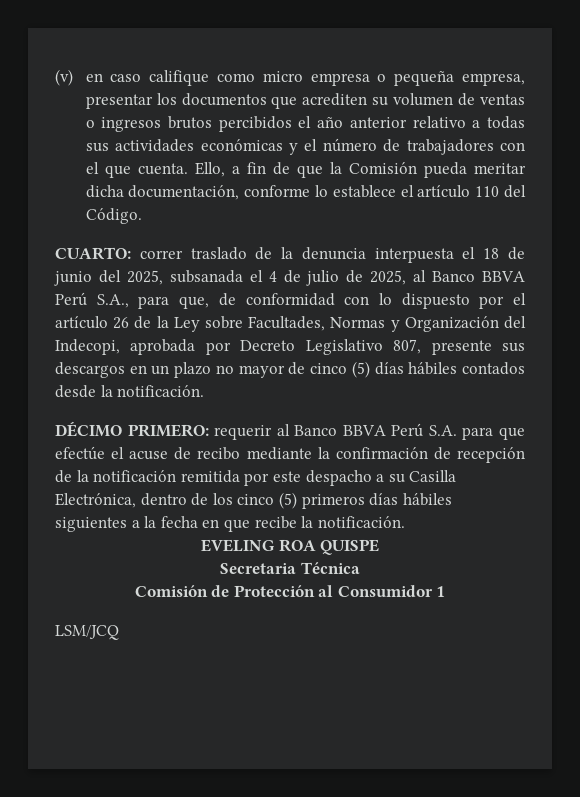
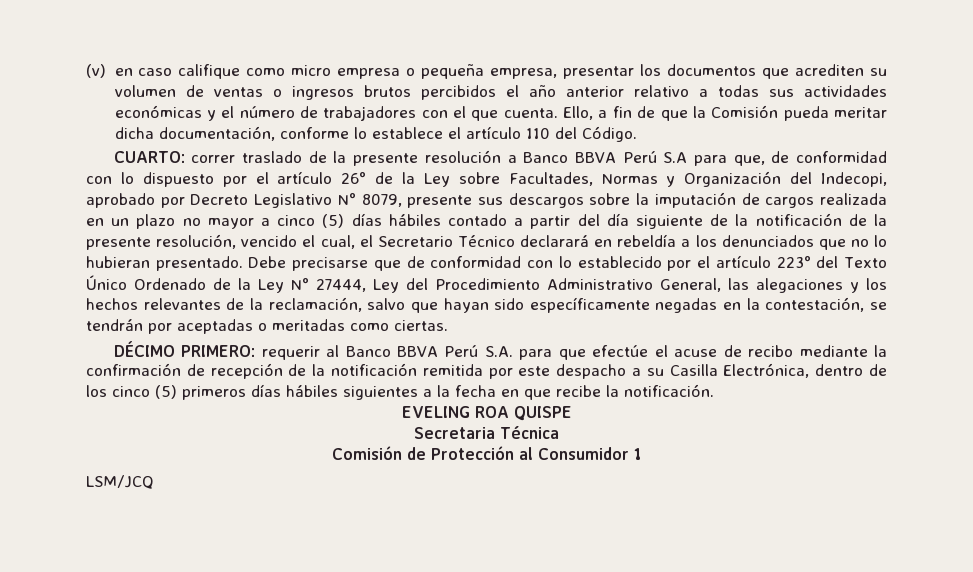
[301,247,525,263] [54,270,525,286] [55,292,129,308] denuncia interpuesta el 18 de junio del 2025, subsanada el 4 de julio de 2025, al Banco BBVA Perú S.A., -> [353,150,688,166] presente resolución a Banco BBVA Perú S.A
[113,317,130,329] 26 -> [341,172,367,184] 26°
[130,339,196,355] aprobada -> [86,193,155,208] aprobado
[393,339,422,354] 807, -> [337,193,402,207] N° 8079,
(125, 370) none -> [589,192,887,208] sobre la imputación de cargos realizada
[288,362,306,375] de -> [261,218,270,226] a
[462,362,525,375] [55,385,205,398] contados desde la notificación. -> [447,213,888,229] [86,234,887,250] [86,255,888,271] [86,275,887,293] [86,297,887,313] [86,319,448,334] contado a partir del día siguiente de la notificación de la presente resolución, vencido el cual, el Secretario Técnico declarará en rebeldía a los denunciados que no lo hubieran presentado. Debe precisarse que de conformidad con lo establecido por el artículo 223° del Texto Único Ordenado de la Ley N° 27444, Ley del Procedimiento Administrativo General, las alegaciones y los hechos relevantes de la reclamación, salvo que hayan sido específicamente negadas en la contestación, se tendrán por aceptadas o meritadas como ciertas.

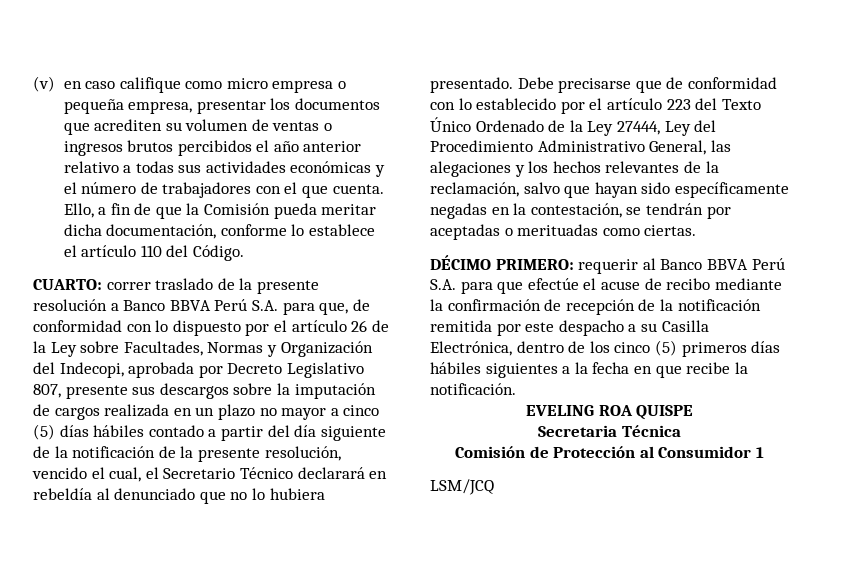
[663,152,688,163] S.A -> [251,300,278,311] S.A.
[341,172,367,184] 26° -> [351,320,368,332] 26
[86,193,155,208] aprobado -> [128,362,195,378] aprobada
[337,193,402,207] N° 8079, -> [33,384,61,398] 807,
[681,235,814,247] a los denunciados -> [96,488,196,500] al denunciado
[86,256,150,268] hubieran -> [269,488,325,500] hubiera
[776,256,811,268] 223° -> [666,99,691,110] 223
[291,278,309,290] N° -> (614, 128) none
[272,319,345,331] meritadas -> [517,224,599,236] merituadas

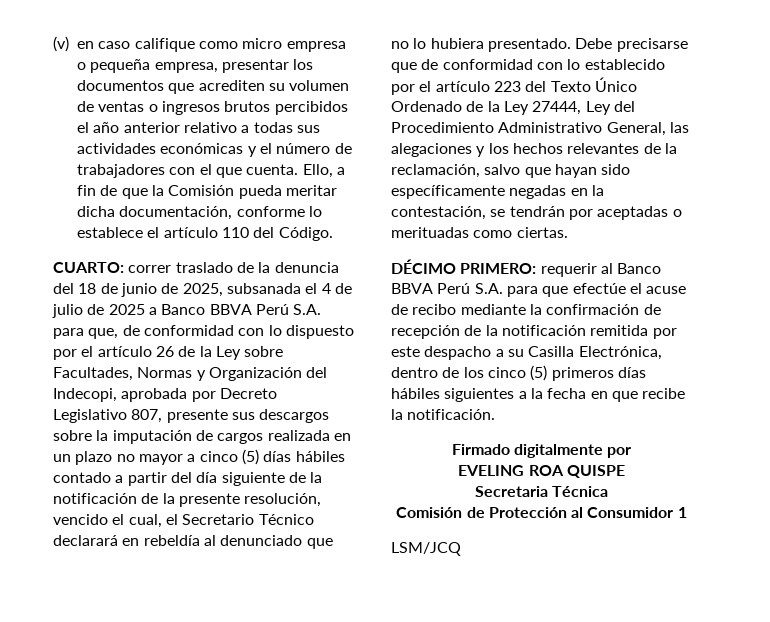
[256,280,319,294] [33,299,107,311] presente resolución -> [274,262,339,273] [53,283,352,297] [52,304,145,318] denuncia del 18 de junio de 2025, subsanada el 4 de julio de 2025
(516, 389) none -> [451,444,632,458] // Firmado digitalmente por

